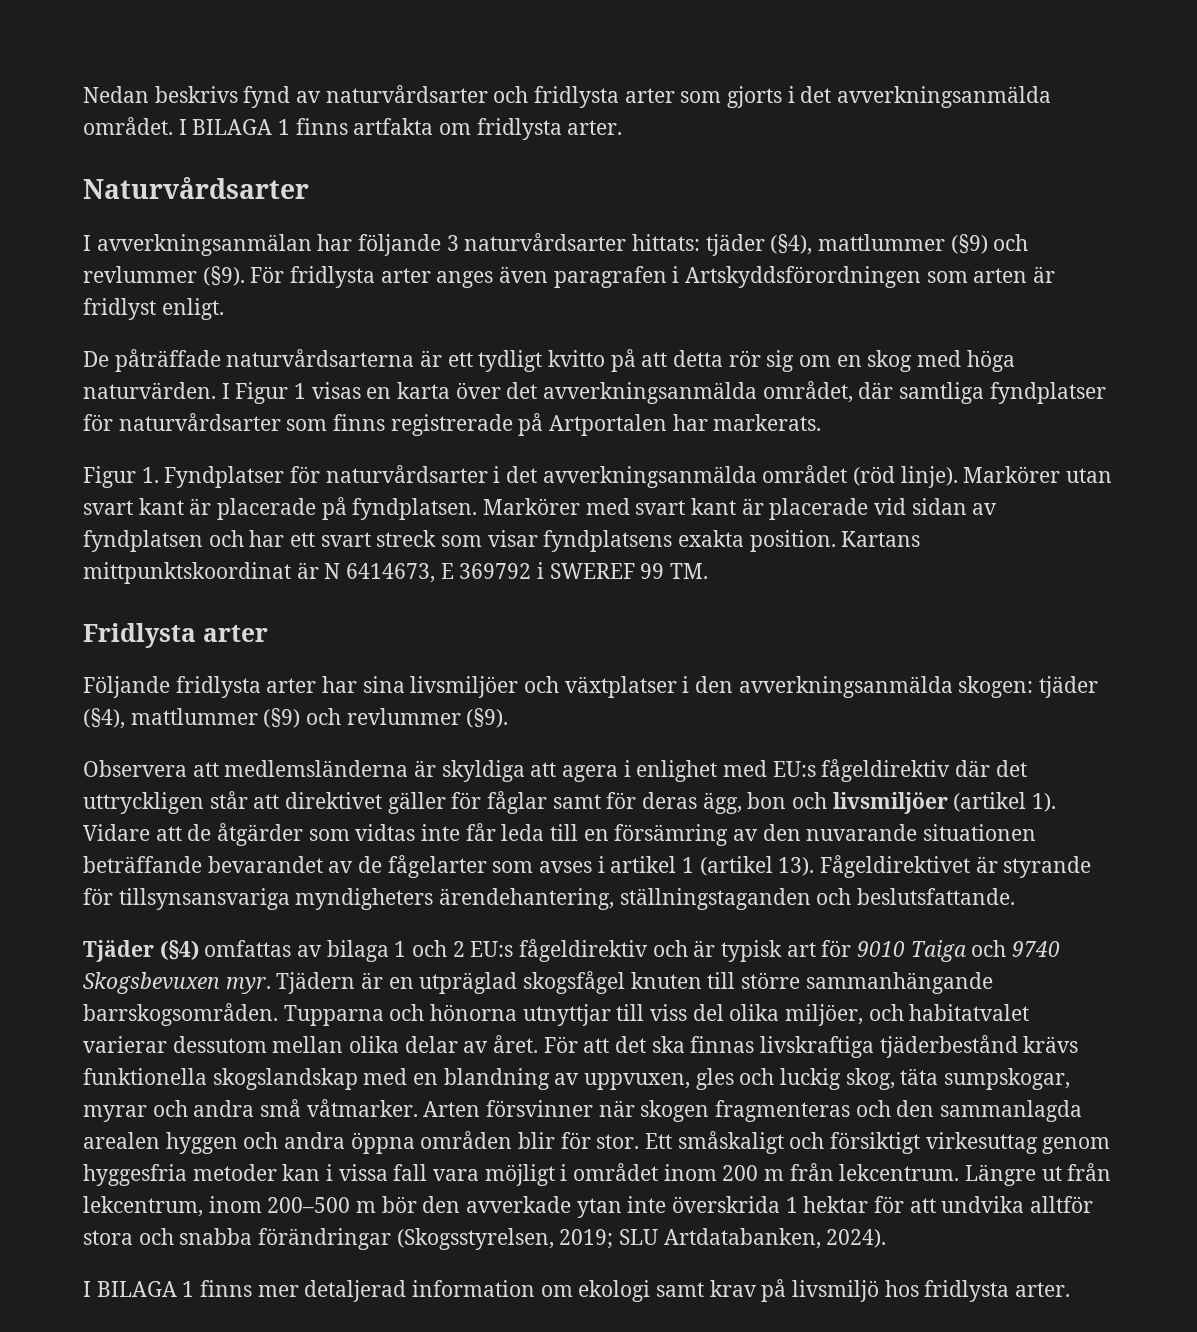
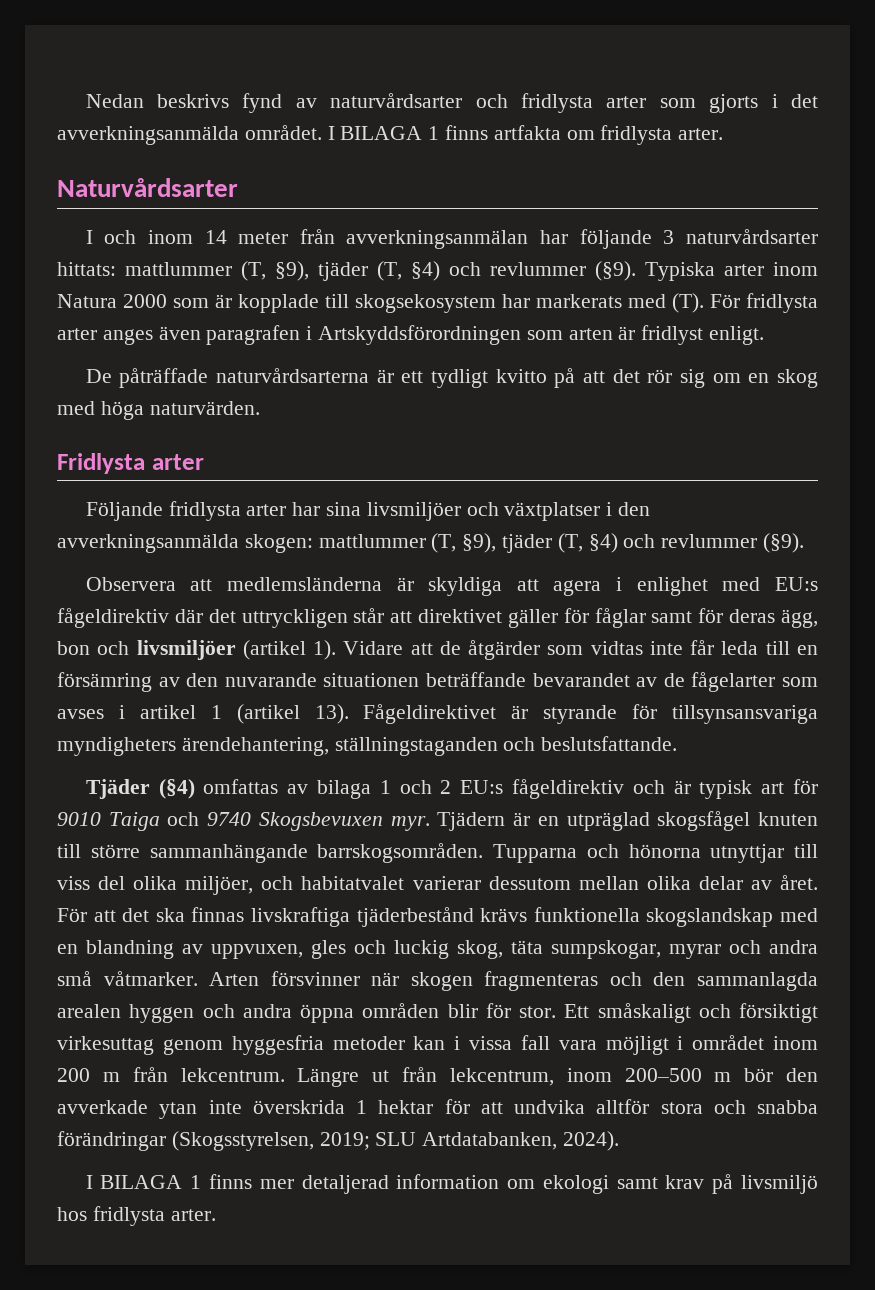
(91, 243) none -> [104,229,335,244] och inom 14 meter från
[705,234,1029,256] [83,266,245,286] tjäder (§4), mattlummer (§9) och revlummer (§9). -> [125,261,818,281] [57,293,704,313] mattlummer (T, §9), tjäder (T, §4) och revlummer (§9). Typiska arter inom Natura 2000 som är kopplade till skogsekosystem har markerats med (T).
[673,350,724,367] detta -> [612,369,640,383] det
[221,381,1106,404] [83,413,822,436] [83,465,1113,488] [83,497,998,520] [83,530,921,552] [83,562,709,584] I Figur 1 visas en karta över det avverkningsanmälda området, där samtliga fyndplatser för naturvårdsarter som finns registrerade på Artportalen har markerats. // Figur 1. Fyndplatser för naturvårdsarter i det avverkningsanmälda området (röd linje). Markörer utan svart kant är placerade på fyndplatsen. Markörer med svart kant är placerade vid sidan av fyndplatsen och har ett svart streck som visar fyndplatsens exakta position. Kartans mittpunktskoordinat är N 6414673, E 369792 i SWEREF 99 TM. -> (260, 408) none
[1039,676,1099,698] [83,708,301,729] tjäder (§4), mattlummer (§9) -> [318,533,618,553] mattlummer (T, §9), tjäder (T, §4)

